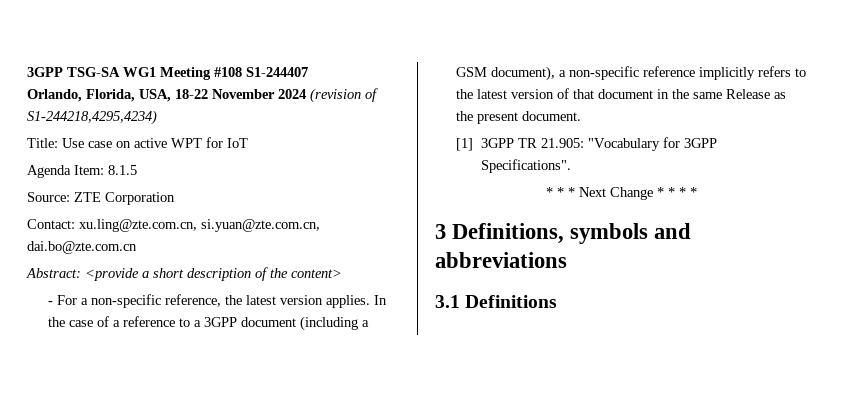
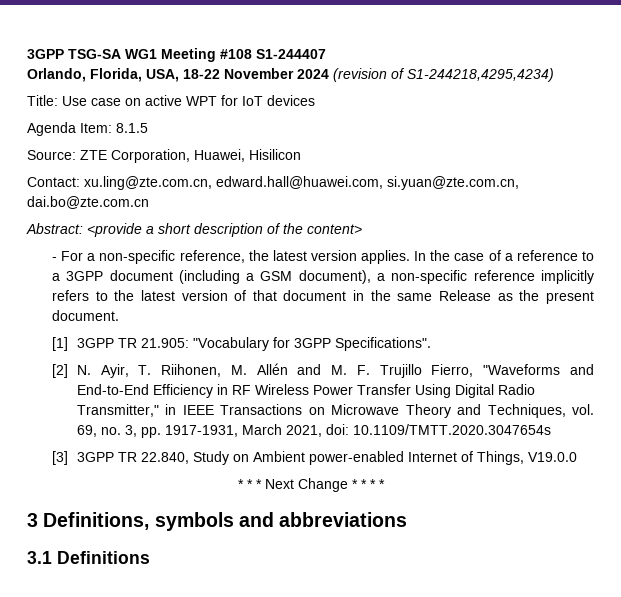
(248, 143) none -> [267,95,315,106] devices
[105,192,175,205] Corporation -> [111,149,301,163] Corporation, Huawei, Hisilicon
(197, 225) none -> [216,176,383,189] edward.hall@huawei.com,
(571, 166) none -> [51,363,594,378] [76,384,535,398] [76,404,594,418] [76,424,551,438] [51,451,577,465] // [2] N. Ayir, T. Riihonen, M. Allén and M. F. Trujillo Fierro, "Waveforms and End-to-End Efficiency in RF Wireless Power Transfer Using Digital Radio Transmitter," in IEEE Transactions on Microwave Theory and Techniques, vol. 69, no. 3, pp. 1917-1931, March 2021, doi: 10.1109/TMTT.2020.3047654s // [3] 3GPP TR 22.840, Study on Ambient power-enabled Internet of Things, V19.0.0

